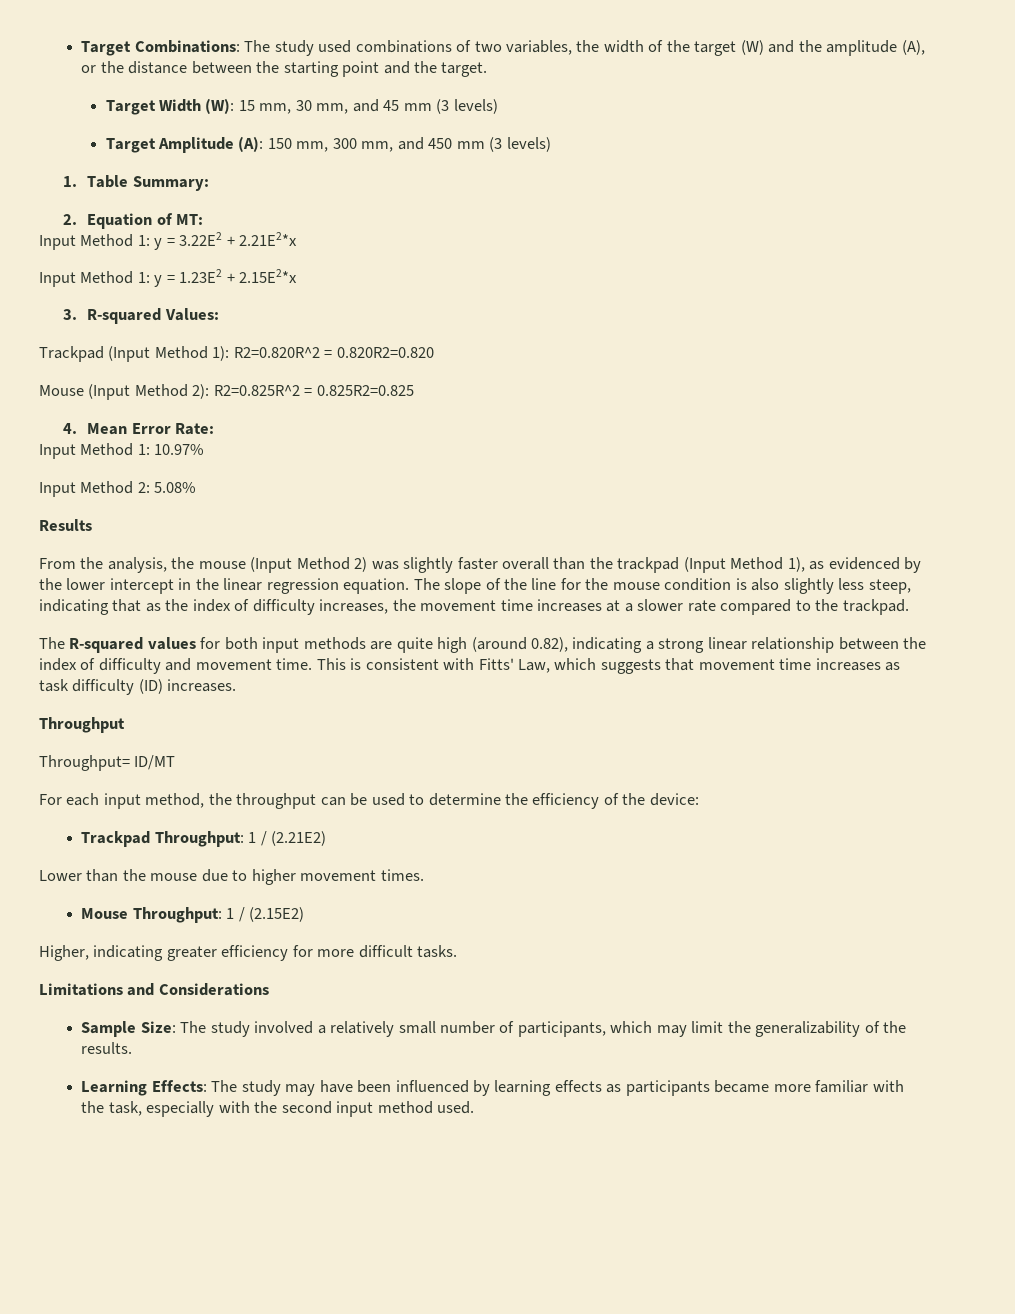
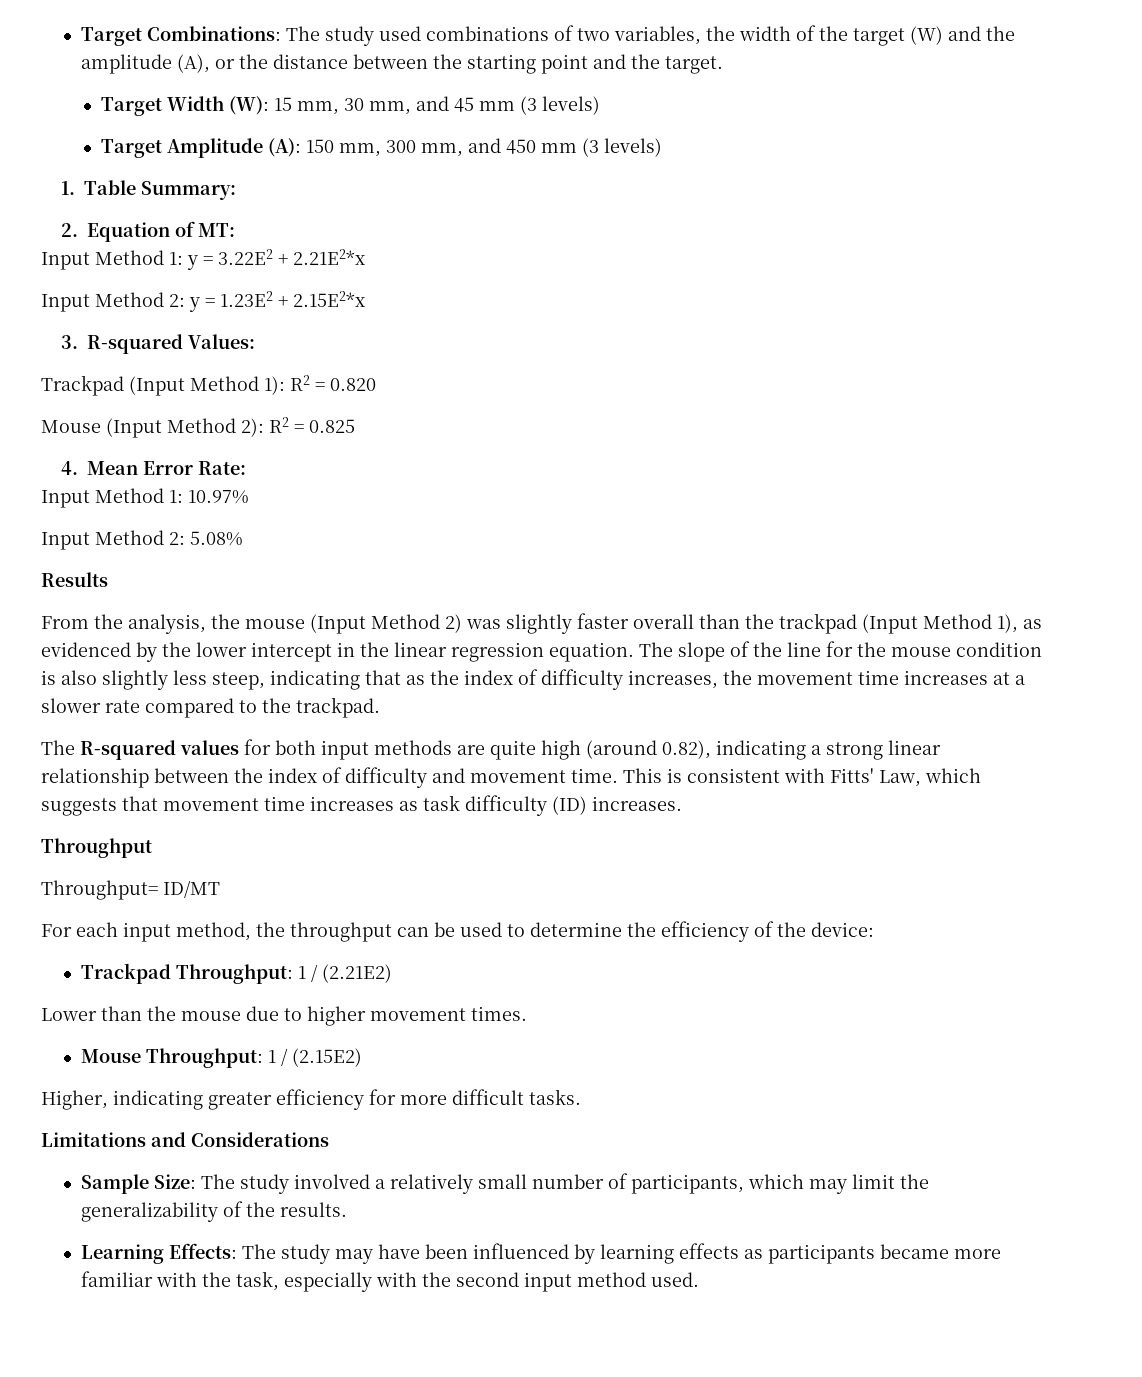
[137,272,150,283] 1: -> [169,294,185,307] 2:
[233,347,434,358] R2=0.820R^2 = 0.820R2=0.820 -> [290,375,376,391] R2 = 0.820
[213,385,414,396] R2=0.825R^2 = 0.825R2=0.825 -> [269,417,355,433] R2 = 0.825

